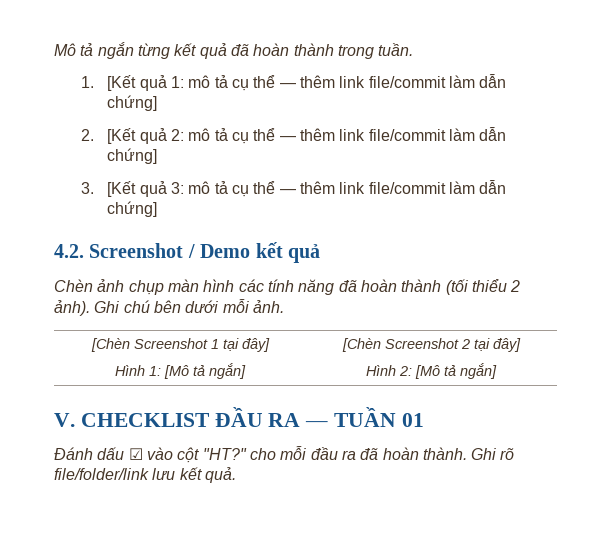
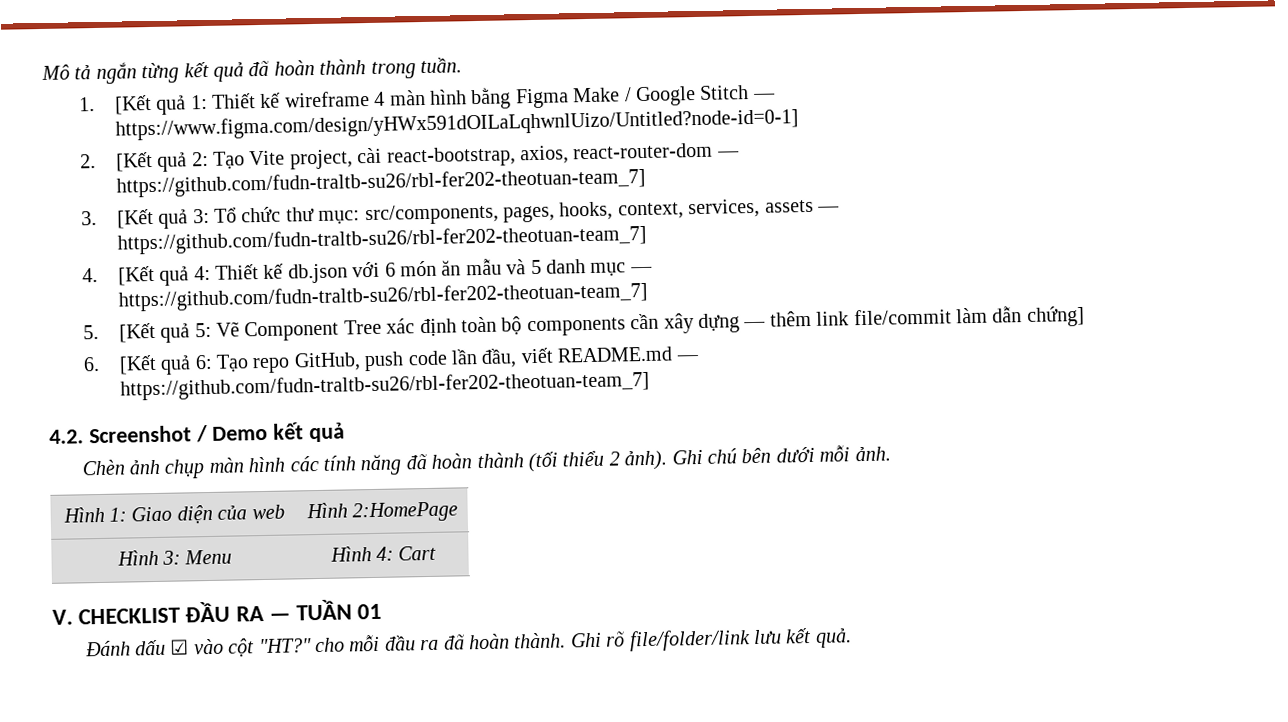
[188,74,507,91] [107,95,158,111] [80,127,507,144] [107,148,158,164] [80,180,507,197] [107,201,158,217] mô tả cụ thể — thêm link file/commit làm dẫn chứng] // 2. [Kết quả 2: mô tả cụ thể — thêm link file/commit làm dẫn chứng] // 3. [Kết quả 3: mô tả cụ thể — thêm link file/commit làm dẫn chứng] -> [211,85,776,110] [114,108,799,141] [79,142,740,172] [115,167,646,198] [80,198,840,229] [116,224,647,255] [81,258,653,286] [117,281,648,312] [82,305,1085,343] [82,346,699,375] [119,370,650,401] Thiết kế wireframe 4 màn hình bằng Figma Make / Google Stitch — https://www.figma.com/design/yHWx591dOILaLqhwnlUizo/Untitled?node-id=0-1] // 2. [Kết quả 2: Tạo Vite project, cài react-bootstrap, axios, react-router-dom — https://github.com/fudn-traltb-su26/rbl-fer202-theotuan-team_7] // 3. [Kết quả 3: Tổ chức thư mục: src/components, pages, hooks, context, services, assets — https://github.com/fudn-traltb-su26/rbl-fer202-theotuan-team_7] // 4. [Kết quả 4: Thiết kế db.json với 6 món ăn mẫu và 5 danh mục — https://github.com/fudn-traltb-su26/rbl-fer202-theotuan-team_7] // 5. [Kết quả 5: Vẽ Component Tree xác định toàn bộ components cần xây dựng — thêm link file/commit làm dẫn chứng] // 6. [Kết quả 6: Tạo repo GitHub, push code lần đầu, viết README.md — https://github.com/fudn-traltb-su26/rbl-fer202-theotuan-team_7]
[90,338,270,352] [115,363,246,379] [341,338,521,352] [366,363,497,379] [Chèn Screenshot 1 tại đây] // Hình 1: [Mô tả ngắn] | [Chèn Screenshot 2 tại đây] // Hình 2: [Mô tả ngắn] -> [62,504,285,524] [305,501,459,523] [116,549,233,566] [329,545,437,562] Hình 1: Giao diện của web | Hình 2:HomePage // Hình 3: Menu | Hình 4: Cart

